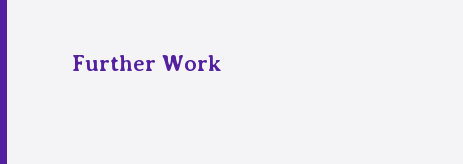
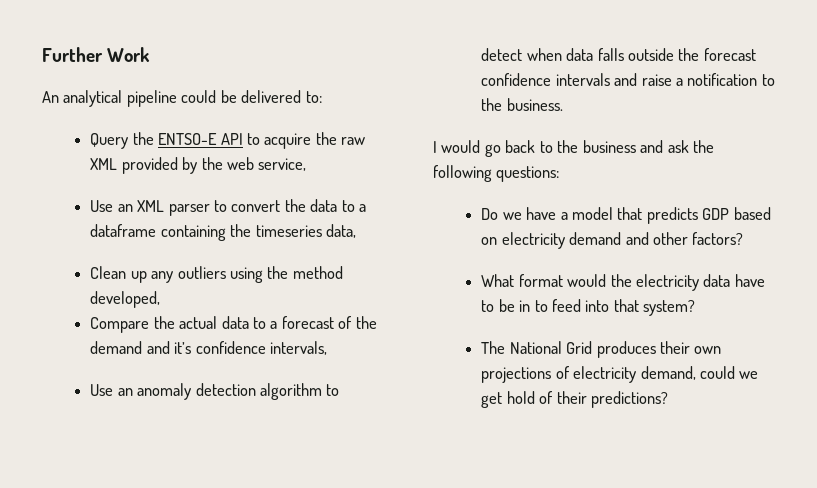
(221, 63) none -> [42,90,322,107] [90,132,366,149] [90,157,307,174] [90,199,367,216] [90,224,357,241] [90,266,343,283] [90,291,161,308] [90,316,377,333] [90,341,328,355] [90,383,340,400] [481,48,756,61] [481,73,775,86] [481,98,563,111] [433,140,715,157] [433,165,560,182] [481,207,771,224] [481,232,744,249] [481,274,765,291] [481,299,696,316] [481,341,722,358] [481,366,759,383] [481,391,669,408] // An analytical pipeline could be delivered to: // Query the ENTSO-E API to acquire the raw XML provided by the web service, // Use an XML parser to convert the data to a dataframe containing the timeseries data, // Clean up any outliers using the method developed, // Compare the actual data to a forecast of the demand and it’s confidence intervals, // Use an anomaly detection algorithm to detect when data falls outside the forecast confidence intervals and raise a notification to the business. // I would go back to the business and ask the following questions: // Do we have a model that predicts GDP based on electricity demand and other factors? // What format would the electricity data have to be in to feed into that system? // The National Grid produces their own projections of electricity demand, could we get hold of their predictions?

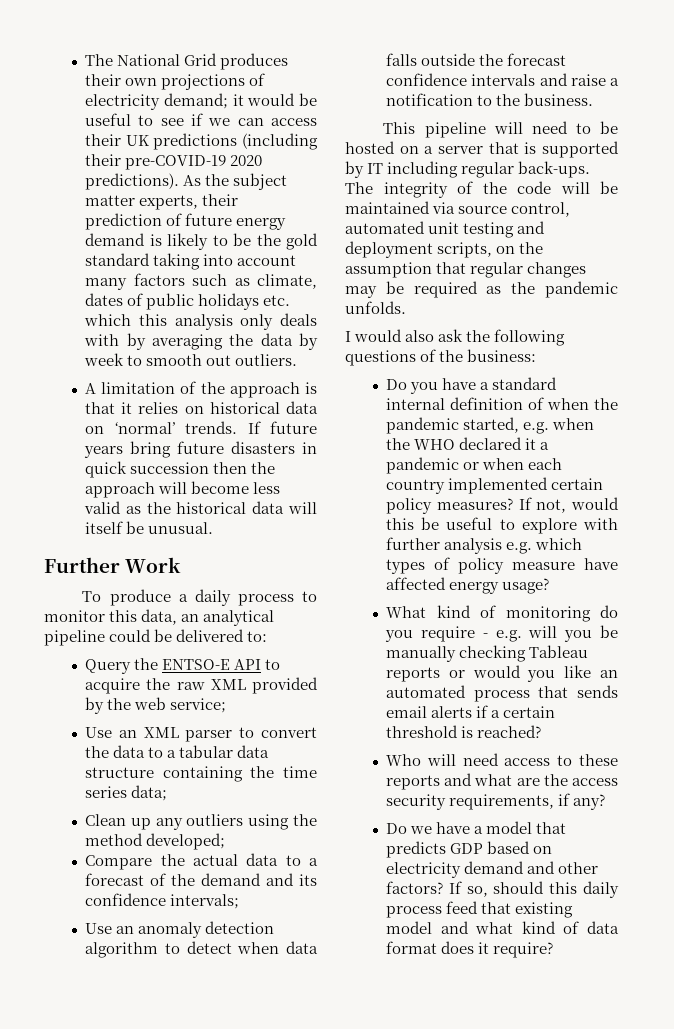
[42,47,151,62] [42,91,59,103] Further Work // An -> [85,53,289,70] [85,73,266,90] [85,93,317,110] [85,113,317,126] [85,133,318,150] [85,154,263,170] [85,173,288,190] [85,194,239,210] [85,213,287,230] [85,233,318,250] [85,253,297,270] [85,273,317,290] [85,293,291,310] [84,313,317,330] [84,333,318,350] [84,353,298,366] [85,381,317,398] [85,401,318,414] [85,421,317,434] [84,441,317,458] [85,461,276,478] [85,481,281,498] [84,501,317,514] [85,521,214,534] [44,557,182,573] [82,589,318,606] [44,609,200,625] The National Grid produces their own projections of electricity demand; it would be useful to see if we can access their UK predictions (including their pre-COVID-19 2020 predictions). As the subject matter experts, their prediction of future energy demand is likely to be the gold standard taking into account many factors such as climate, dates of public holidays etc. which this analysis only deals with by averaging the data by week to smooth out outliers. // A limitation of the approach is that it relies on historical data on ‘normal’ trends. If future years bring future disasters in quick succession then the approach will become less valid as the historical data will itself be unusual. // Further Work // To produce a daily process to monitor this data, an
[258,158,307,171] service, -> [170,698,227,713] service;
[90,224,357,241] dataframe containing the timeseries data, -> [179,745,270,758] [85,766,317,782] [85,785,168,801] tabular data structure containing the time series data;
[90,291,161,308] developed, -> [146,833,226,850] developed;
[174,341,328,355] it’s confidence intervals, -> [299,874,317,886] [85,893,240,909] its confidence intervals;
[433,140,715,157] [433,165,560,182] I would go back to the business and ask the following questions: -> [383,121,618,138] [345,141,619,158] [345,161,591,178] [345,181,618,198] [345,201,571,217] [345,221,546,238] [345,241,544,258] [345,262,587,278] [345,281,618,298] [345,301,406,314] [345,329,566,346] [345,349,537,366] [386,377,558,394] [386,397,618,410] [386,417,595,434] [386,437,550,450] [386,457,563,474] [386,477,604,494] [386,497,619,514] [386,517,618,534] [386,537,583,554] [386,557,618,574] [386,577,550,594] [386,605,618,622] [385,625,618,642] [386,645,589,662] [386,665,618,682] [386,685,618,702] [386,705,556,718] [386,725,542,738] [386,753,618,766] [386,773,618,790] [386,793,606,810] This pipeline will need to be hosted on a server that is supported by IT including regular back-ups. The integrity of the code will be maintained via source control, automated unit testing and deployment scripts, on the assumption that regular changes may be required as the pandemic unfolds. // I would also ask the following questions of the business: // Do you have a standard internal definition of when the pandemic started, e.g. when the WHO declared it a pandemic or when each country implemented certain policy measures? If not, would this be useful to explore with further analysis e.g. which types of policy measure have affected energy usage? // What kind of monitoring do you require - e.g. will you be manually checking Tableau reports or would you like an automated process that sends email alerts if a certain threshold is reached? // Who will need access to these reports and what are the access security requirements, if any?
[481,274,765,291] [481,299,696,316] [481,341,722,358] [481,366,759,383] [481,391,669,408] // What format would the electricity data have to be in to feed into that system? // The National Grid produces their own projections of electricity demand, could we get hold of their predictions? -> [448,881,619,898] [386,901,574,918] [386,921,619,934] [386,941,554,958] If so, should this daily process feed that existing model and what kind of data format does it require?

